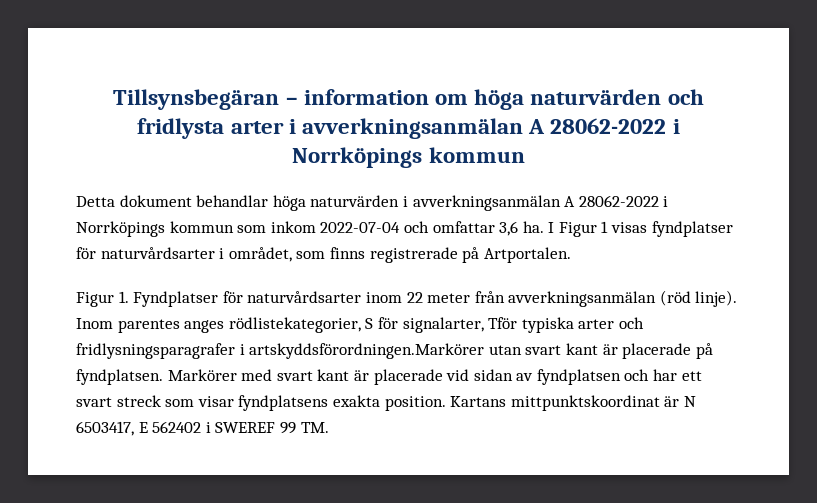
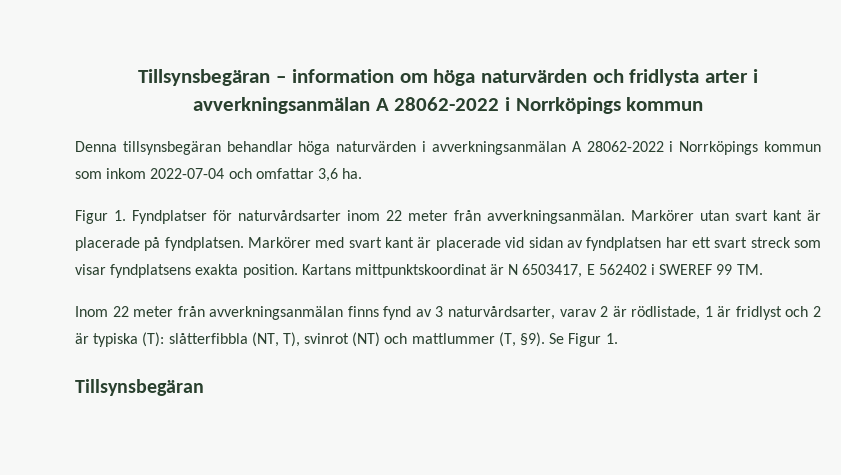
[76,195,192,207] Detta dokument -> [75,141,221,155] Denna tillsynsbegäran
[548,221,733,237] [76,247,571,263] I Figur 1 visas fyndplatser för naturvårdsarter i området, som finns registrerade på Artportalen. -> (363, 173) none
[508,290,738,307] [76,317,644,333] [76,343,485,359] avverkningsanmälan (röd linje). Inom parentes anges rödlistekategorier, S för signalarter, Tför typiska arter och fridlysningsparagrafer i artskyddsförordningen.Markörer -> [487,210,694,224] avverkningsanmälan. Markörer
[624,369,650,381] och -> (662, 244) none
(329, 427) none -> [75,306,821,320] [75,332,618,347] [75,379,204,396] // Inom 22 meter från avverkningsanmälan finns fynd av 3 naturvårdsarter, varav 2 är rödlistade, 1 är fridlyst och 2 är typiska (T): slåtterfibbla (NT, T), svinrot (NT) och mattlummer (T, §9). Se Figur 1. // Tillsynsbegäran

